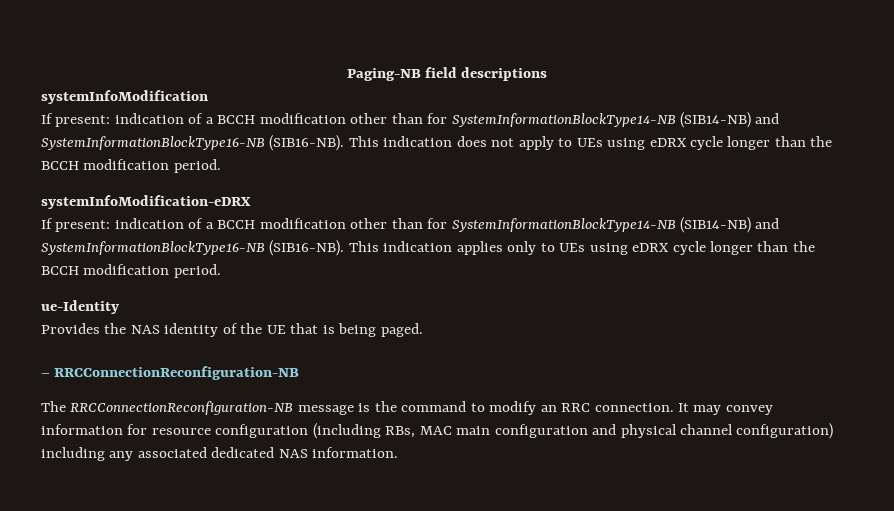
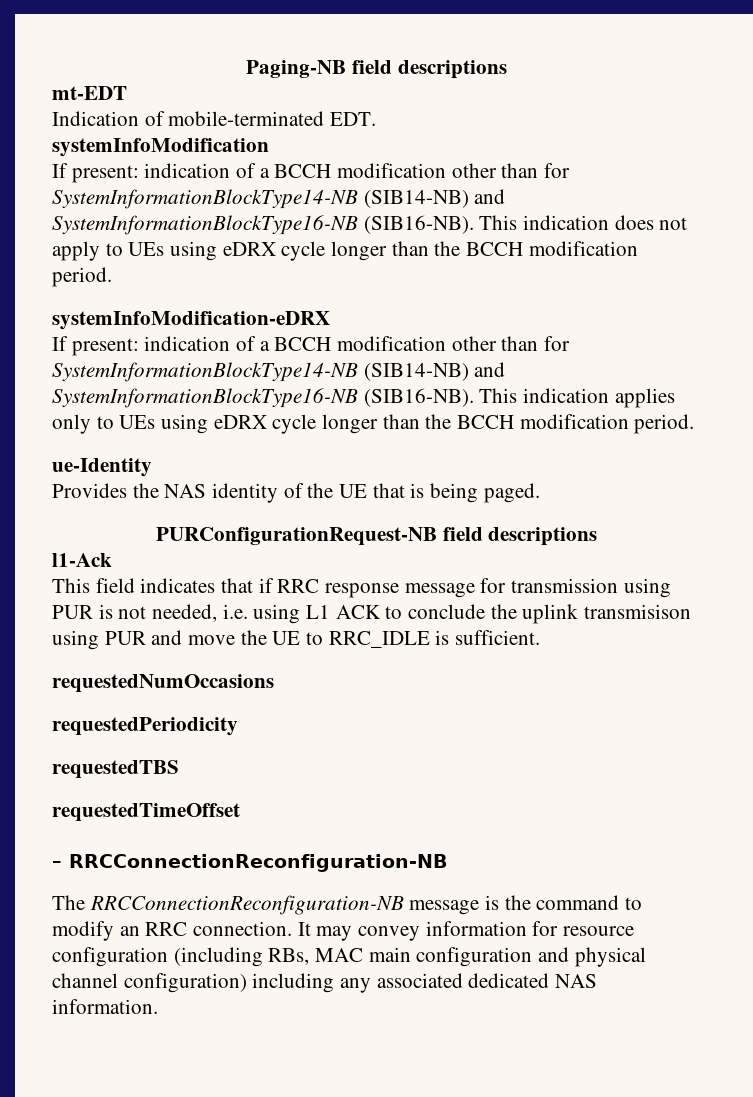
(548, 74) none -> [52,86,127,100] [52,111,377,126] // mt-EDT // Indication of mobile-terminated EDT.
(423, 330) none -> [155,527,598,546] [52,553,112,567] [52,578,671,598] [52,604,692,624] [52,630,541,650] [52,674,274,693] [52,717,238,736] [52,760,179,779] [52,803,240,822] // PURConfigurationRequest-NB field descriptions // l1-Ack // This field indicates that if RRC response message for transmission using PUR is not needed, i.e. using L1 ACK to conclude the uplink transmisison using PUR and move the UE to RRC_IDLE is sufficient. // requestedNumOccasions // requestedPeriodicity // requestedTBS // requestedTimeOffset

